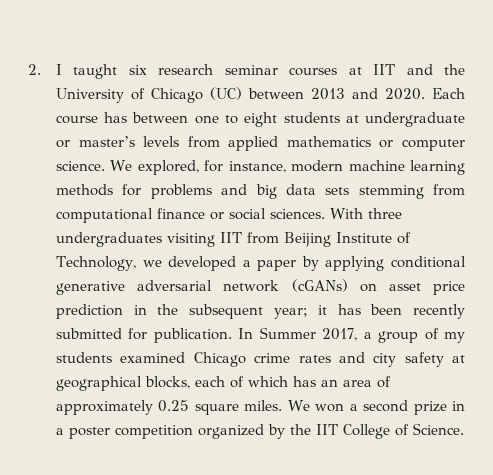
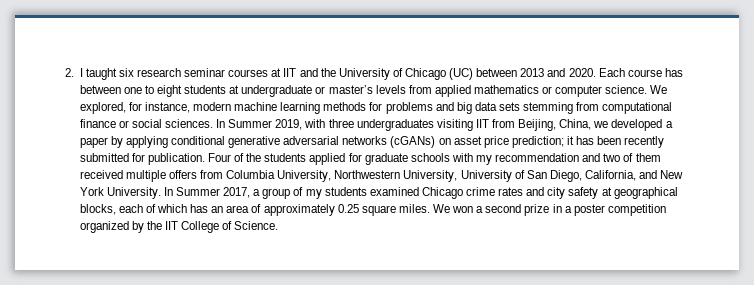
[329,208,363,219] With -> [216,119,326,130] In Summer 2019, with
[283,232,411,247] [55,256,136,271] Beijing Institute of Technology, -> [518,119,592,131] Beijing, China,
[223,280,280,292] network -> [342,136,388,145] networks
[55,304,308,319] prediction in the subsequent year; -> [511,136,564,148] prediction;
(232, 335) none -> [208,153,661,165] [79,170,684,182] [79,187,161,199] Four of the students applied for graduate schools with my recommendation and two of them received multiple offers from Columbia University, Northwestern University, University of San Diego, California, and New York University.

